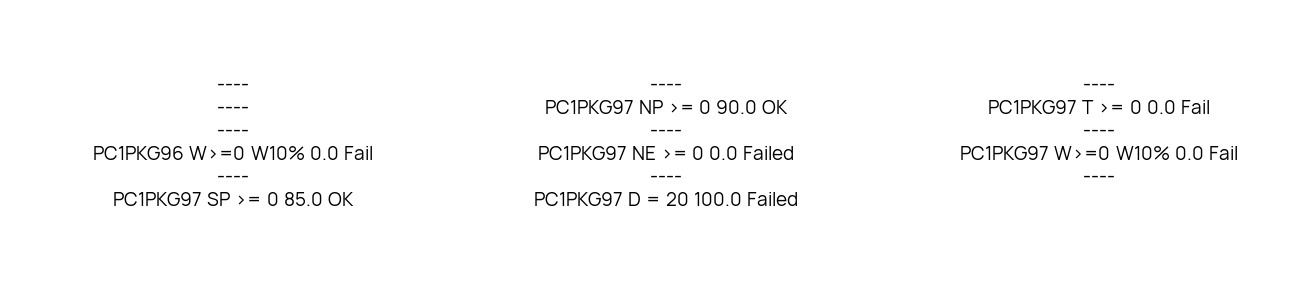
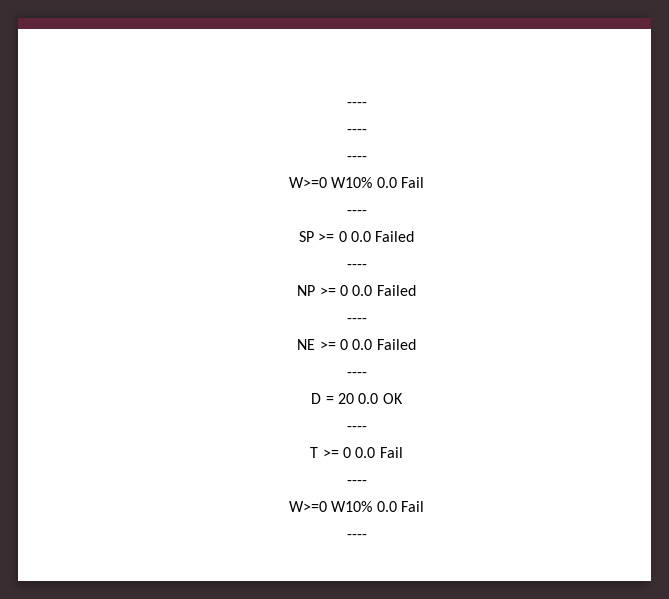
[93,146,185,160] PC1PKG96 -> (367, 158) none
[113,192,203,206] PC1PKG97 -> (367, 212) none
[283,192,354,206] [650,83,682,91] [544,100,634,114] 85.0 OK // ---- // PC1PKG97 -> [350,231,415,242] [346,264,367,269] 0.0 Failed // ---- //
[716,100,789,114] [650,129,682,137] [537,146,627,160] 90.0 OK // ---- // PC1PKG97 -> [352,285,416,296] [346,318,367,323] 0.0 Failed // ---- //
[534,192,624,206] PC1PKG97 -> (367, 374) none
[693,192,798,206] [1083,83,1115,91] [988,100,1078,114] 100.0 Failed // ---- // PC1PKG97 -> [358,393,403,404] [346,426,367,431] 0.0 OK // ---- //
[960,146,1050,160] PC1PKG97 -> (367, 482) none

